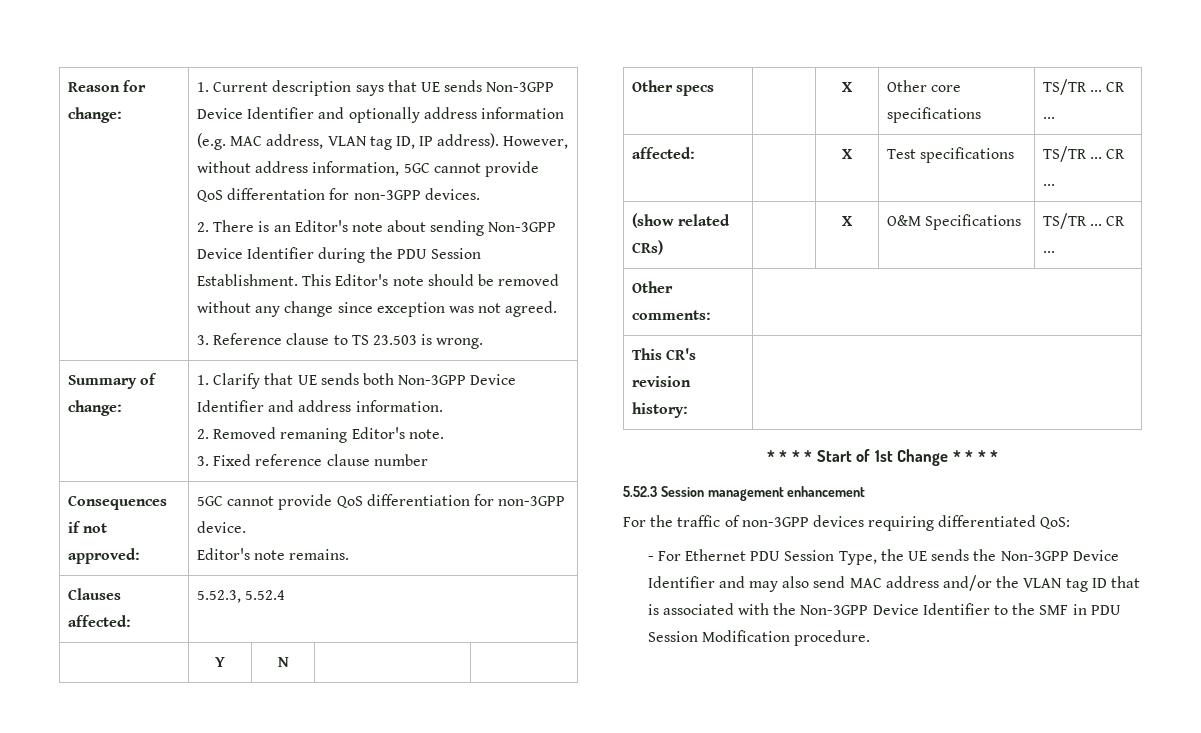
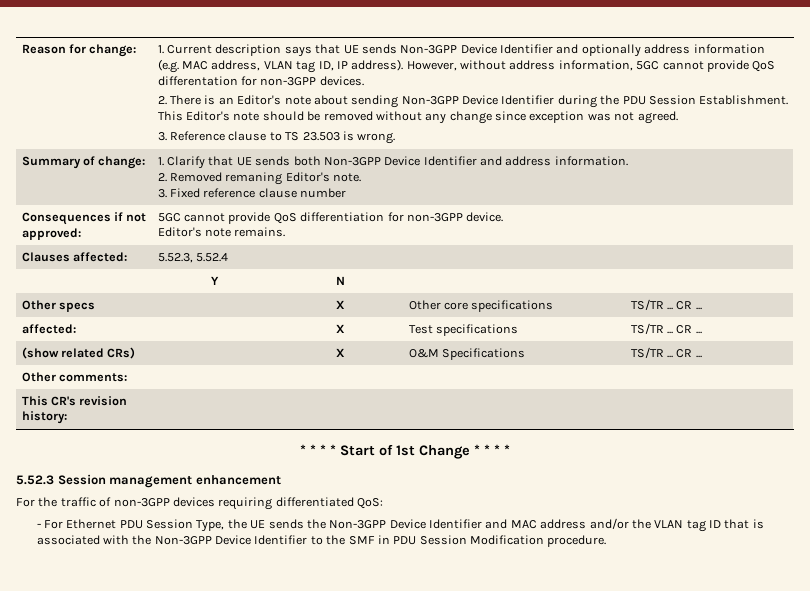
[749,576,846,592] may also send -> (508, 524) none

